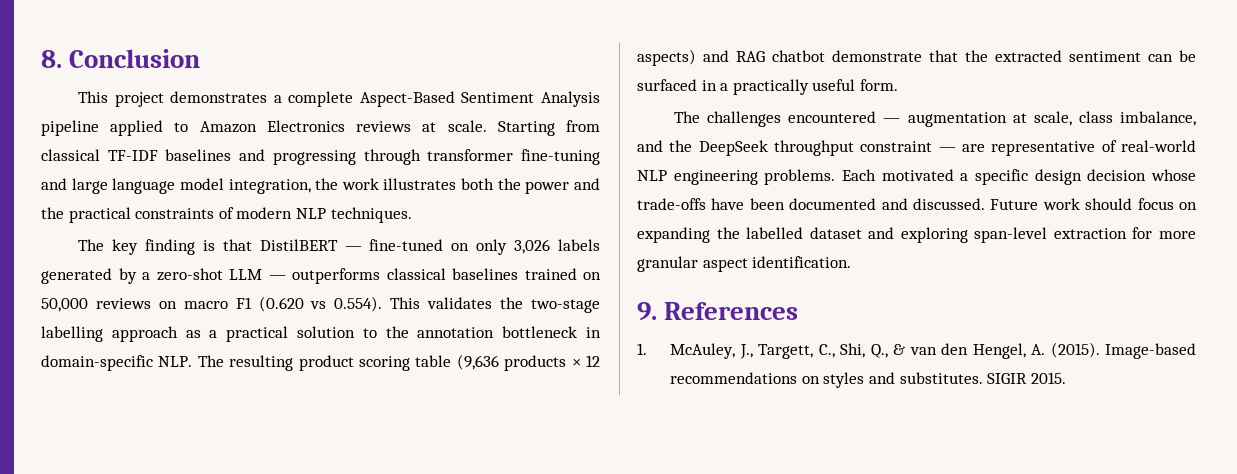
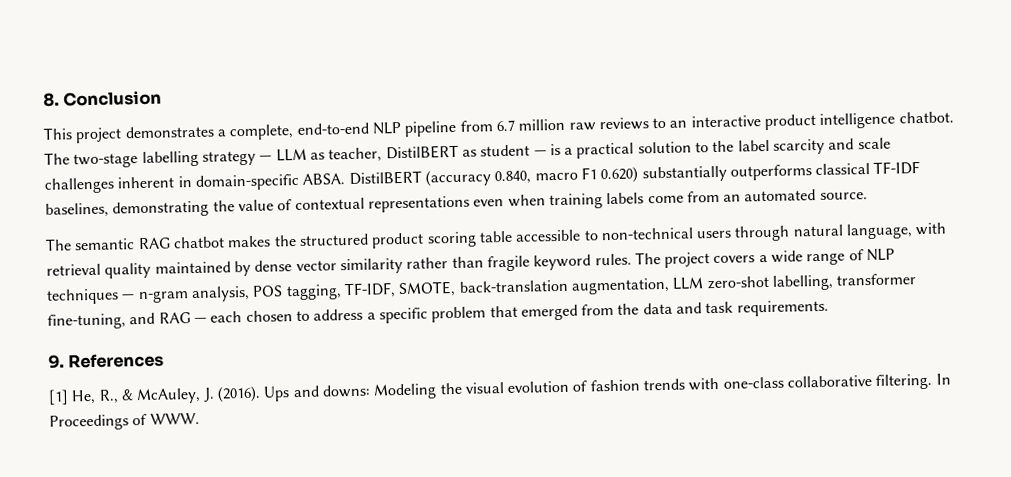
[288,91,600,107] [41,120,600,136] [41,149,600,165] [41,178,600,194] [41,207,412,223] [78,239,600,255] [41,268,601,284] [41,296,601,313] [41,326,201,342] complete Aspect-Based Sentiment Analysis pipeline applied to Amazon Electronics reviews at scale. Starting from classical TF-IDF baselines and progressing through transformer fine-tuning and large language model integration, the work illustrates both the power and the practical constraints of modern NLP techniques. // The key finding is that DistilBERT — fine-tuned on only 3,026 labels generated by a zero-shot LLM — outperforms classical baselines trained on 50,000 reviews on macro F1 (0.620 vs 0.554). This validates the two-stage labelling approach as -> [229,111,954,141] [44,143,561,169] complete, end-to-end NLP pipeline from 6.7 million raw reviews to an interactive product intelligence chatbot. The two-stage labelling strategy — LLM as teacher, DistilBERT as student — is
[417,326,601,338] [41,354,600,371] [637,49,1196,66] [637,79,898,95] [674,111,1196,127] [637,140,1196,156] [637,169,1196,185] [637,198,1197,210] [637,227,1196,243] [637,256,852,272] [637,302,799,320] [637,342,1196,359] [670,372,1066,388] annotation bottleneck in domain-specific NLP. The resulting product scoring table (9,636 products × 12 aspects) and RAG chatbot demonstrate that the extracted sentiment can be surfaced in a practically useful form. // The challenges encountered — augmentation at scale, class imbalance, and the DeepSeek throughput constraint — are representative of real-world NLP engineering problems. Each motivated a specific design decision whose trade-offs have been documented and discussed. Future work should focus on expanding the labelled dataset and exploring span-level extraction for more granular aspect identification. // 9. References // 1. McAuley, J., Targett, C., Shi, Q., & van den Hengel, A. (2015). Image-based recommendations on styles and substitutes. SIGIR 2015. -> [737,137,891,155] [44,161,921,194] [45,189,868,218] [45,222,948,251] [46,248,896,279] [46,273,917,305] [47,299,829,330] [48,352,165,369] [48,373,951,405] [49,412,200,431] label scarcity and scale challenges inherent in domain-specific ABSA. DistilBERT (accuracy 0.840, macro F1 0.620) substantially outperforms classical TF-IDF baselines, demonstrating the value of contextual representations even when training labels come from an automated source. // The semantic RAG chatbot makes the structured product scoring table accessible to non-technical users through natural language, with retrieval quality maintained by dense vector similarity rather than fragile keyword rules. The project covers a wide range of NLP techniques — n-gram analysis, POS tagging, TF-IDF, SMOTE, back-translation augmentation, LLM zero-shot labelling, transformer fine-tuning, and RAG — each chosen to address a specific problem that emerged from the data and task requirements. // 9. References // [1] He, R., & McAuley, J. (2016). Ups and downs: Modeling the visual evolution of fashion trends with one-class collaborative filtering. In Proceedings of WWW.

